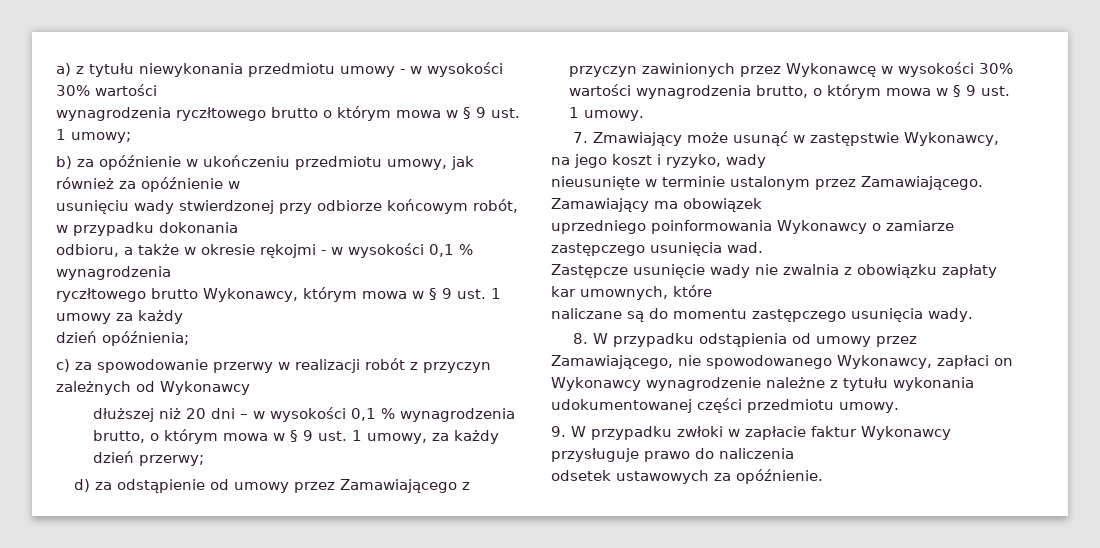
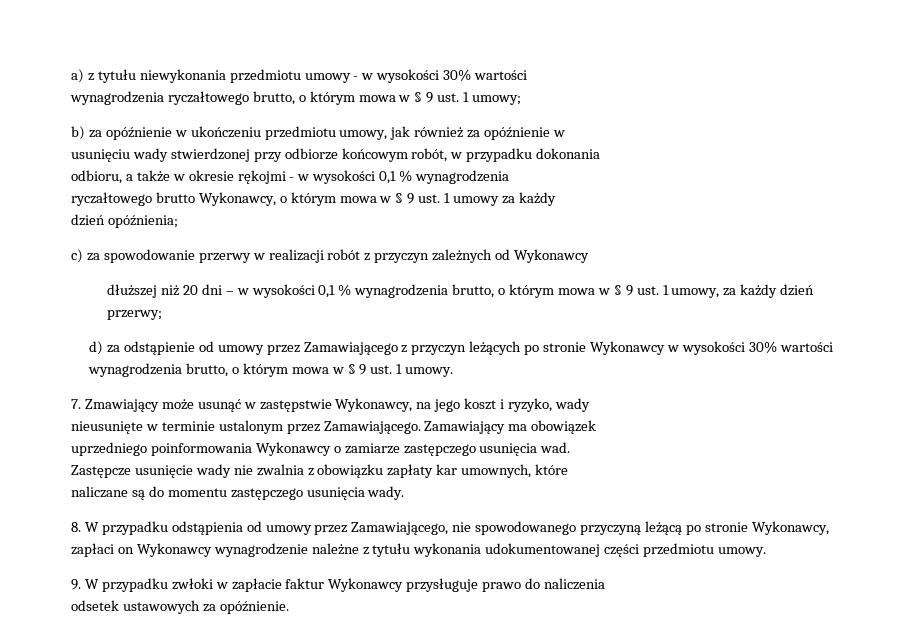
[176,107,318,121] ryczłtowego brutto -> [167,91,295,105] ryczałtowego brutto,
[56,288,146,302] ryczłtowego -> [71,192,152,206] ryczałtowego
(298, 295) none -> [279,196,287,203] o
[642,63,877,77] zawinionych przez Wykonawcę -> [469,341,666,355] leżących po stronie Wykonawcy
(832, 362) none -> [580,521,748,535] przyczyną leżącą po stronie

